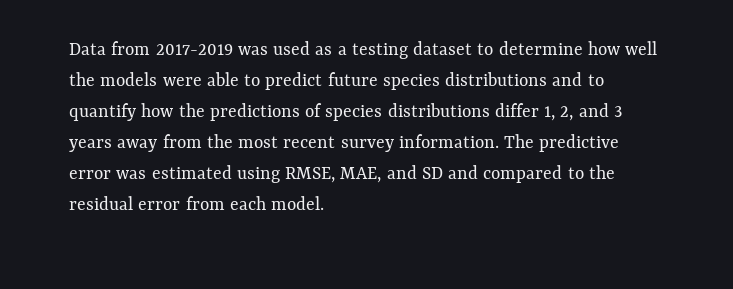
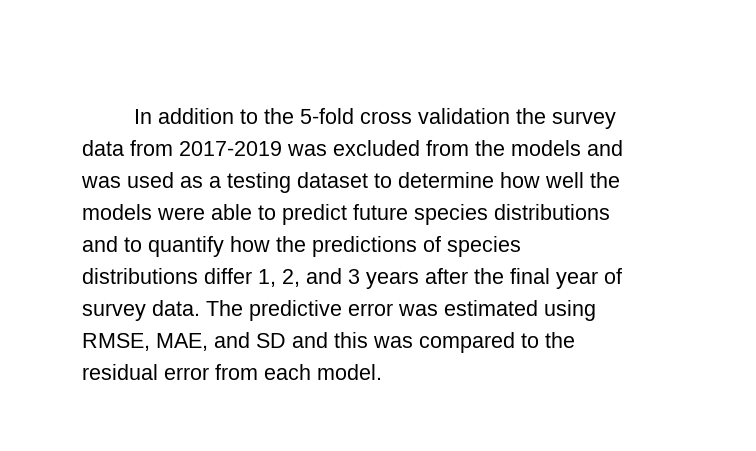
[69,41,233,55] Data from 2017-2019 -> [134,108,617,129] [82,140,623,156] In addition to the 5-fold cross validation the survey data from 2017-2019 was excluded from the models and
[117,134,499,152] away from the most recent survey information. -> [425,268,622,289] [82,300,200,321] after the final year of survey data.
(479, 172) none -> [334,332,413,348] this was

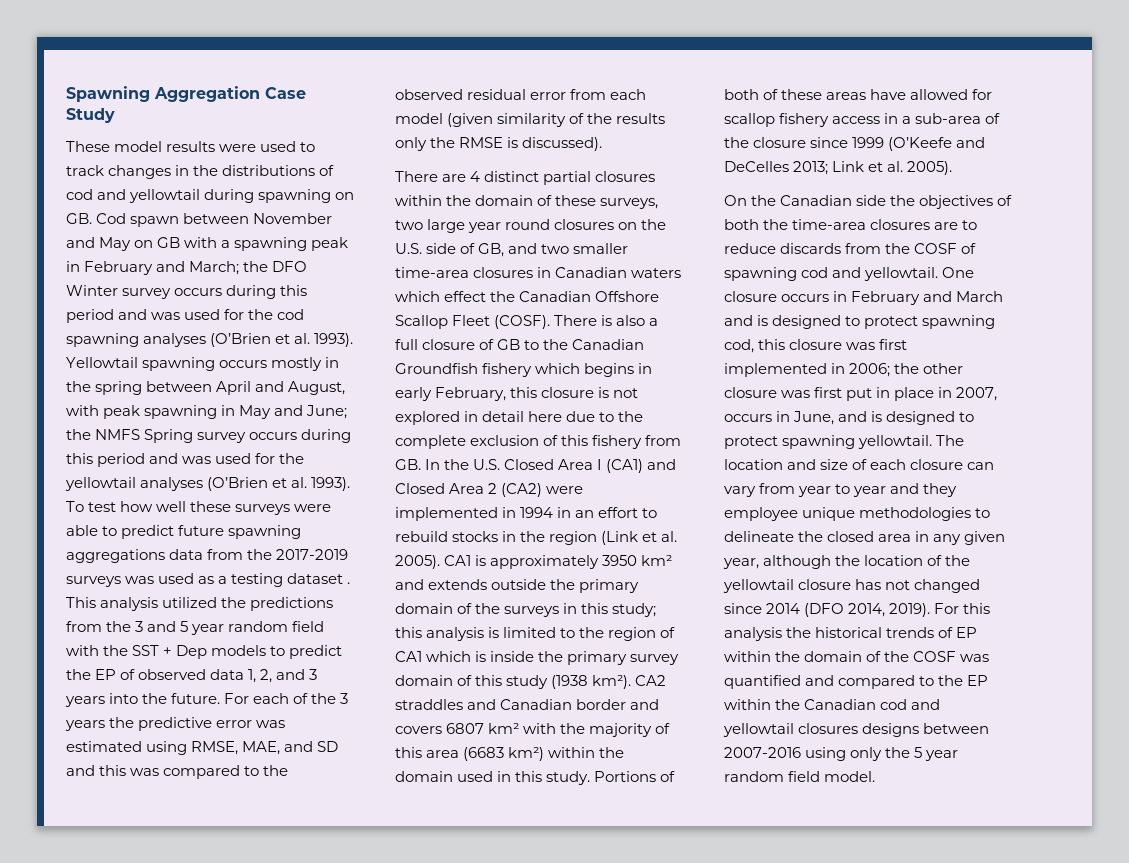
[134,108,617,129] [82,140,623,156] In addition to the 5-fold cross validation the survey data from 2017-2019 was excluded from the models and -> [66,86,306,102] [66,108,115,123] [66,141,316,152] [66,165,335,179] [66,189,355,203] [66,213,333,227] [66,237,349,251] [66,261,308,275] [66,285,308,299] [66,309,305,323] [66,333,354,347] [66,357,340,371] [66,381,346,395] [66,405,348,419] [66,429,352,443] [66,453,305,467] [65,477,351,491] [66,501,332,515] [66,525,302,539] [66,549,349,563] [66,576,121,587] Spawning Aggregation Case Study // These model results were used to track changes in the distributions of cod and yellowtail during spawning on GB. Cod spawn between November and May on GB with a spawning peak in February and March; the DFO Winter survey occurs during this period and was used for the cod spawning analyses (O’Brien et al. 1993). Yellowtail spawning occurs mostly in the spring between April and August, with peak spawning in May and June; the NMFS Spring survey occurs during this period and was used for the yellowtail analyses (O’Brien et al. 1993). To test how well these surveys were able to predict future spawning aggregations data from the 2017-2019 surveys
[374,172,620,188] [82,204,610,225] [82,236,521,257] [82,268,252,284] to determine how well the models were able to predict future species distributions and to quantify how the predictions of species distributions differ -> [347,582,351,584] [66,597,334,611] [66,621,325,635] [66,645,343,659] [66,669,245,680] . This analysis utilized the predictions from the 3 and 5 year random field with the SST + Dep models to predict the EP of observed data
[425,268,622,289] [82,300,243,321] after the final year of survey data. The -> [109,693,349,704] [65,717,135,731] into the future. For each of the 3 years the
(575, 340) none -> [395,89,463,100] observed
(311, 372) none -> [395,113,666,127] [395,137,603,151] [395,171,656,185] [395,195,659,209] [395,219,667,233] [395,243,629,257] [395,267,682,278] [395,291,660,302] [395,315,659,329] [395,339,645,350] [395,363,653,377] [395,387,639,401] [395,411,644,425] [395,435,682,449] [395,459,677,473] [395,483,584,497] [395,507,658,521] [395,531,678,545] [395,555,673,569] [395,579,640,593] [395,603,657,617] [395,627,676,641] [395,651,680,665] [395,675,667,689] [395,699,660,710] [395,723,671,737] [395,747,625,761] [395,771,676,785] [724,89,993,100] [724,113,1001,127] [724,137,986,151] [724,161,953,175] [724,195,1013,209] [724,219,978,230] [724,243,977,254] [724,267,975,281] [724,291,1004,305] [724,315,996,329] [724,339,908,353] [724,363,964,377] [724,387,998,401] [724,411,975,425] [724,435,965,449] [724,459,995,470] [724,483,958,497] [724,507,991,521] [724,531,1006,545] [723,555,971,569] [723,579,981,593] [724,603,991,617] [724,627,978,641] [724,651,990,662] [724,675,989,689] [724,699,941,710] [723,723,990,737] [724,747,959,761] [724,771,821,782] model (given similarity of the results only the RMSE is discussed). // There are 4 distinct partial closures within the domain of these surveys, two large year round closures on the U.S. side of GB, and two smaller time-area closures in Canadian waters which effect the Canadian Offshore Scallop Fleet (COSF). There is also a full closure of GB to the Canadian Groundfish fishery which begins in early February, this closure is not explored in detail here due to the complete exclusion of this fishery from GB. In the U.S. Closed Area I (CA1) and Closed Area 2 (CA2) were implemented in 1994 in an effort to rebuild stocks in the region (Link et al. 2005). CA1 is approximately 3950 km² and extends outside the primary domain of the surveys in this study; this analysis is limited to the region of CA1 which is inside the primary survey domain of this study (1938 km²). CA2 straddles and Canadian border and covers 6807 km² with the majority of this area (6683 km²) within the domain used in this study. Portions of both of these areas have allowed for scallop fishery access in a sub-area of the closure since 1999 (O’Keefe and DeCelles 2013; Link et al. 2005). // On the Canadian side the objectives of both the time-area closures are to reduce discards from the COSF of spawning cod and yellowtail. One closure occurs in February and March and is designed to protect spawning cod, this closure was first implemented in 2006; the other closure was first put in place in 2007, occurs in June, and is designed to protect spawning yellowtail. The location and size of each closure can vary from year to year and they employee unique methodologies to delineate the closed area in any given year, although the location of the yellowtail closure has not changed since 2014 (DFO 2014, 2019). For this analysis the historical trends of EP within the domain of the COSF was quantified and compared to the EP within the Canadian cod and yellowtail closures designs between 2007-2016 using only the 5 year random field

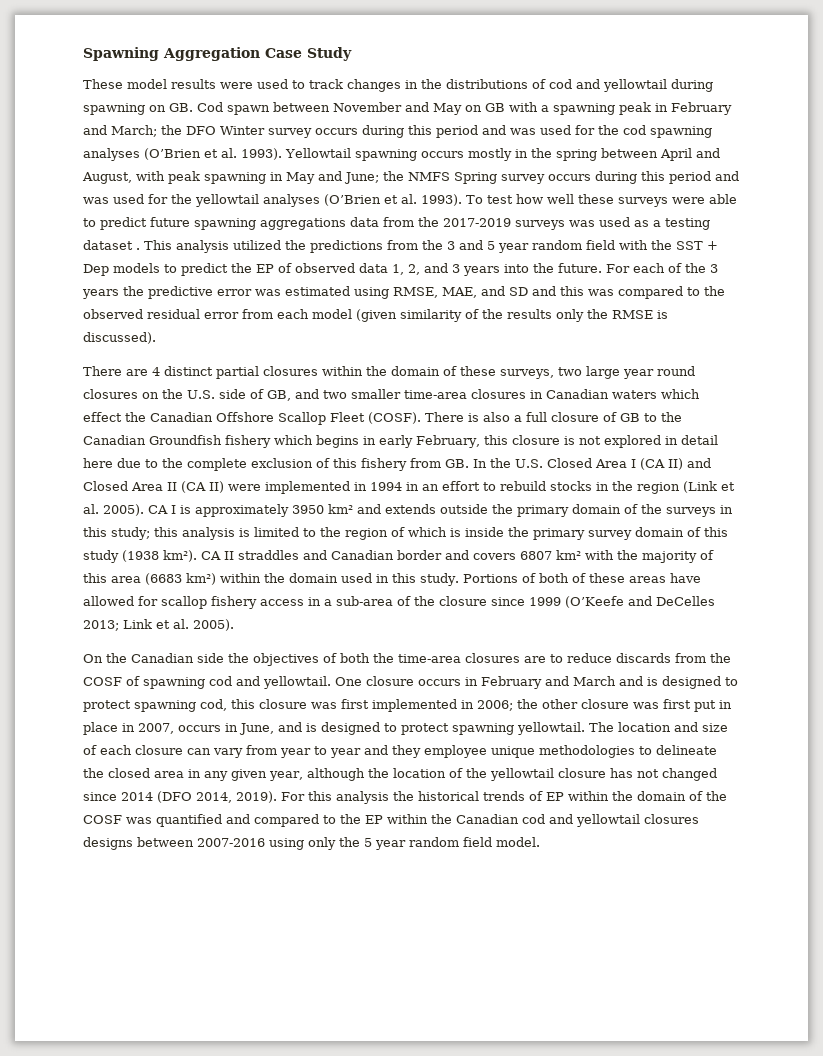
[606,459,644,473] (CA1) -> [639,458,683,470] (CA II)
[488,483,543,497] 2 (CA2) -> [167,481,224,493] II (CA II)
[444,555,472,566] CA1 -> [148,505,176,514] CA I
[395,651,422,662] CA1 -> (405, 532) none
[635,675,667,686] CA2 -> [201,551,234,560] CA II

